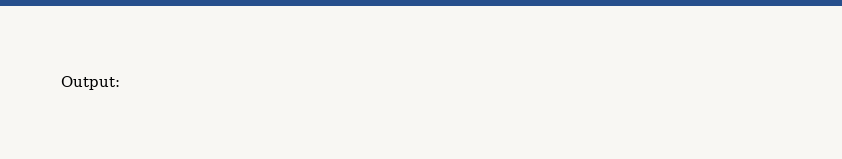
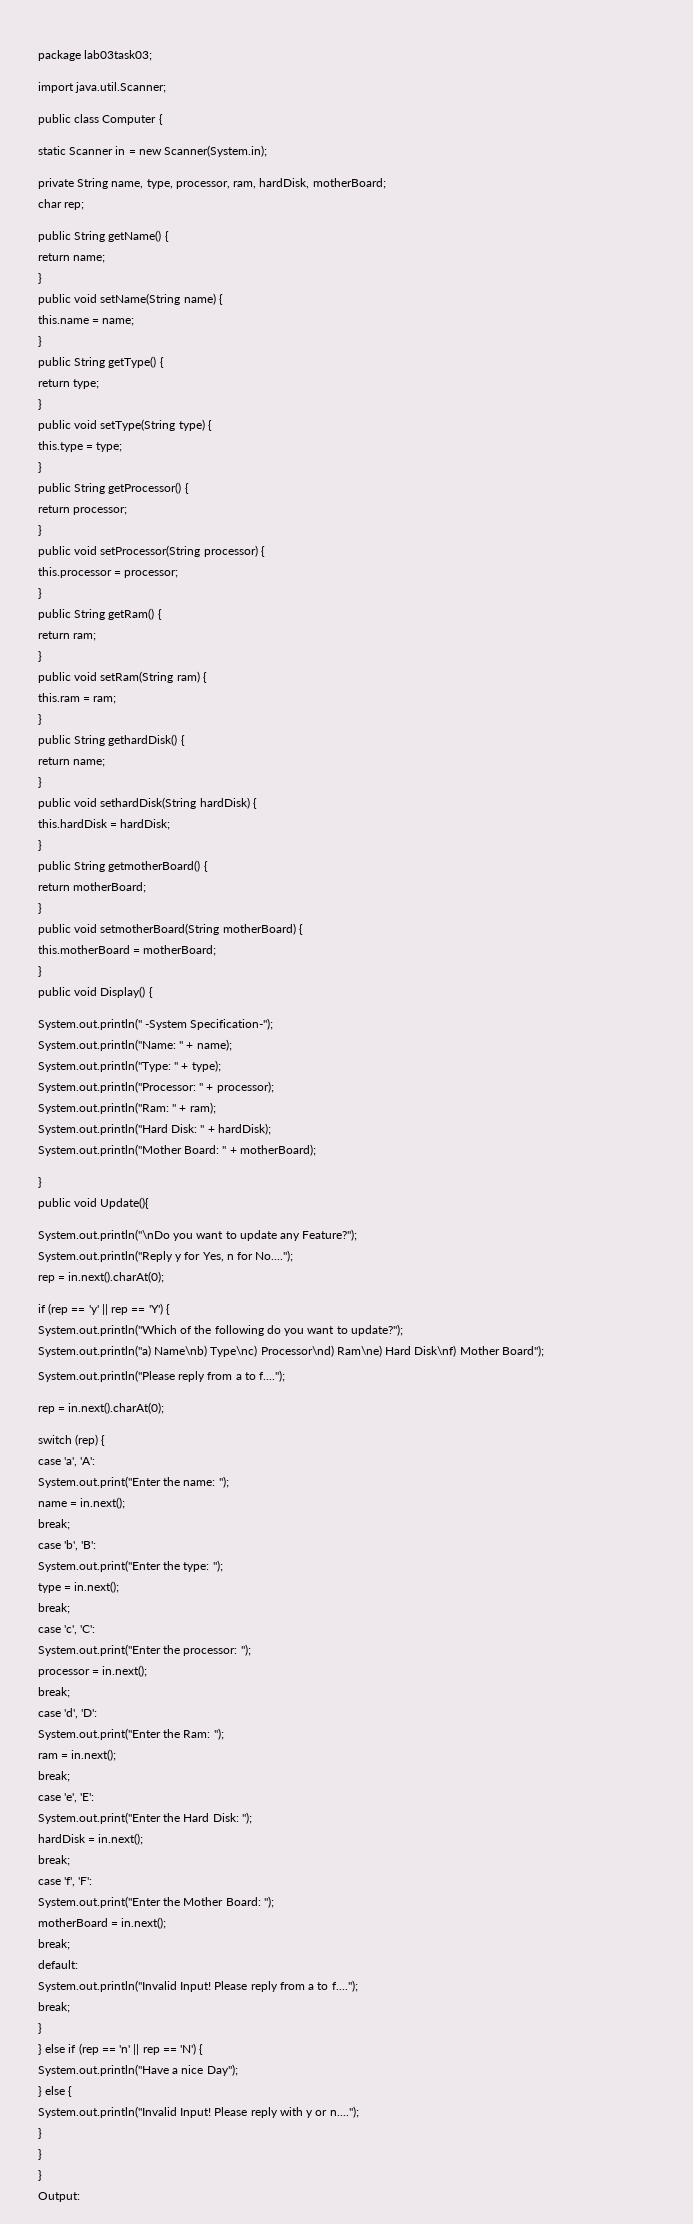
(61, 83) none -> [38,50,153,61] [38,82,167,93] [38,114,163,125] [38,145,268,157] [38,178,386,189] [38,199,85,210] [38,230,169,242] [38,253,106,263] [38,273,42,284] [38,293,223,305] [38,315,135,326] [38,336,42,347] [38,356,164,368] [38,379,100,389] [38,399,42,410] [38,419,212,431] [38,441,123,452] [38,462,42,473] [38,482,189,494] [38,505,128,515] [38,525,42,536] [38,545,265,557] [38,567,179,578] [38,588,42,599] [38,608,162,620] [38,631,97,641] [38,651,42,662] [38,671,207,683] [38,693,117,704] [38,714,42,725] [38,734,185,746] [38,757,106,767] [38,777,42,788] [38,797,257,809] [38,819,171,830] [38,840,42,851] [38,860,208,872] [38,882,147,893] [38,903,42,914] [38,923,303,935] [38,945,217,956] [38,966,42,977] [38,986,153,998] [38,1018,274,1030] [38,1039,232,1051] [38,1060,221,1072] [38,1081,274,1093] [38,1102,216,1114] [38,1123,271,1135] [38,1144,316,1156] [38,1177,42,1188] [38,1197,150,1209] [38,1229,358,1241] [38,1250,294,1262] [38,1271,165,1283] [38,1303,170,1315] [38,1324,403,1336] [38,1345,544,1357] [38,1370,286,1382] [38,1402,165,1414] [38,1434,106,1446] [38,1457,96,1467] [38,1476,229,1488] [38,1497,126,1509] [38,1519,70,1530] [38,1540,97,1551] [38,1560,223,1572] [38,1581,120,1593] [38,1603,70,1614] [38,1625,96,1635] [38,1644,251,1656] [38,1665,148,1677] [38,1687,70,1698] [38,1708,98,1719] [38,1728,224,1740] [38,1749,117,1761] [38,1771,70,1782] [38,1793,95,1803] [38,1812,252,1824] [38,1833,144,1845] [38,1855,70,1866] [38,1877,93,1887] [38,1896,274,1908] [38,1917,167,1929] [38,1939,70,1950] [38,1960,78,1969] [38,1980,358,1992] [38,2002,70,2013] [38,2023,42,2034] [38,2043,204,2055] [38,2064,238,2076] [38,2086,73,2097] [38,2106,359,2118] [38,2128,42,2139] [38,2149,42,2160] [38,2170,42,2181] package lab03task03; // import java.util.Scanner; // public class Computer { // static Scanner in = new Scanner(System.in); // private String name, type, processor, ram, hardDisk, motherBoard; // char rep; // public String getName() { // return name; // } // public void setName(String name) { // this.name = name; // } // public String getType() { // return type; // } // public void setType(String type) { // this.type = type; // } // public String getProcessor() { // return processor; // } // public void setProcessor(String processor) { // this.processor = processor; // } // public String getRam() { // return ram; // } // public void setRam(String ram) { // this.ram = ram; // } // public String gethardDisk() { // return name; // } // public void sethardDisk(String hardDisk) { // this.hardDisk = hardDisk; // } // public String getmotherBoard() { // return motherBoard; // } // public void setmotherBoard(String motherBoard) { // this.motherBoard = motherBoard; // } // public void Display() { // System.out.println(" -System Specification-"); // System.out.println("Name: " + name); // System.out.println("Type: " + type); // System.out.println("Processor: " + processor); // System.out.println("Ram: " + ram); // System.out.println("Hard Disk: " + hardDisk); // System.out.println("Mother Board: " + motherBoard); // } // public void Update(){ // System.out.println("\nDo you want to update any Feature?"); // System.out.println("Reply y for Yes, n for No...."); // rep = in.next().charAt(0); // if (rep == 'y' || rep == 'Y') { // System.out.println("Which of the following do you want to update?"); // System.out.println("a) Name\nb) Type\nc) Processor\nd) Ram\ne) Hard Disk\nf) Mother Board"); // System.out.println("Please reply from a to f...."); // rep = in.next().charAt(0); // switch (rep) { // case 'a', 'A': // System.out.print("Enter the name: "); // name = in.next(); // break; // case 'b', 'B': // System.out.print("Enter the type: "); // type = in.next(); // break; // case 'c', 'C': // System.out.print("Enter the processor: "); // processor = in.next(); // break; // case 'd', 'D': // System.out.print("Enter the Ram: "); // ram = in.next(); // break; // case 'e', 'E': // System.out.print("Enter the Hard Disk: "); // hardDisk = in.next(); // break; // case 'f', 'F': // System.out.print("Enter the Mother Board: "); // motherBoard = in.next(); // break; // default: // System.out.println("Invalid Input! Please reply from a to f...."); // break; // } // } else if (rep == 'n' || rep == 'N') { // System.out.println("Have a nice Day"); // } else { // System.out.println("Invalid Input! Please reply with y or n...."); // } // } // } //

